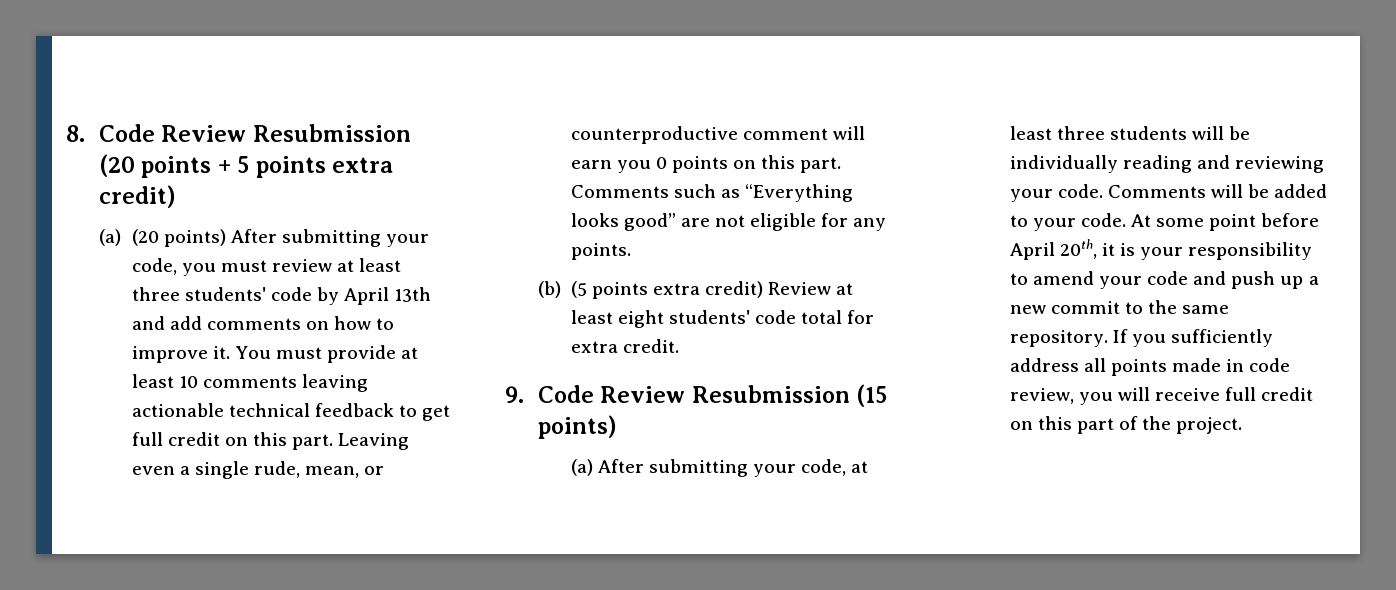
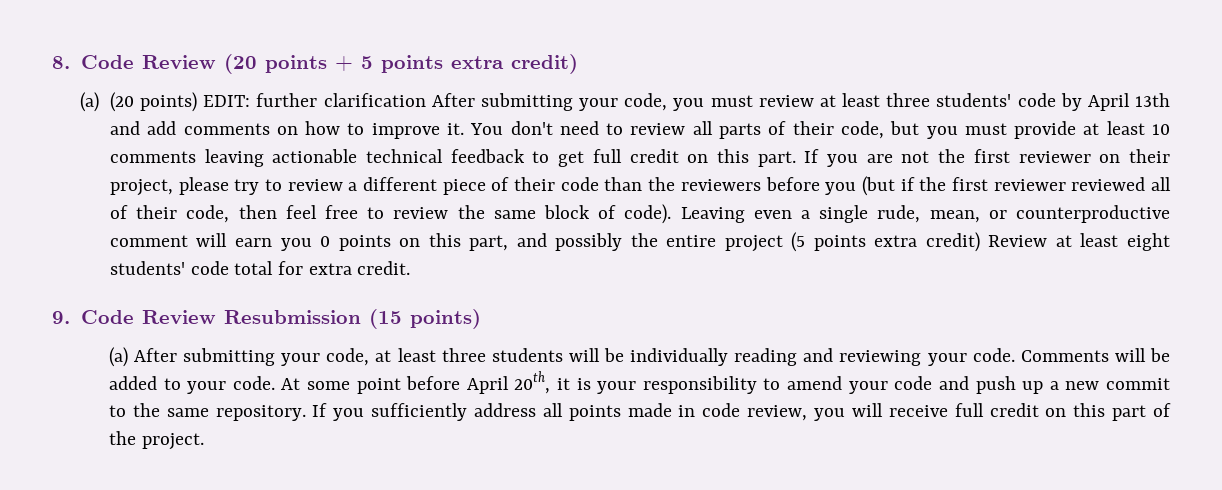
[252,124,411,142] Resubmission -> (216, 62) none
(226, 238) none -> [203,93,426,107] EDIT: further clarification
(271, 352) none -> [510,121,958,139] don't need to review all parts of their code, but you
(334, 442) none -> [804,149,1170,167] [109,176,1171,196] [109,204,672,224] If you are not the first reviewer on their project, please try to review a different piece of their code than the reviewers before you (but if the first reviewer reviewed all of their code, then feel free to review the same block of code).
[800,157,842,173] [570,184,854,202] [570,213,887,231] [570,243,631,260] [537,281,561,298] part. Comments such as “Everything looks good” are not eligible for any points. // (b) -> [469,233,783,252] part, and possibly the entire project

